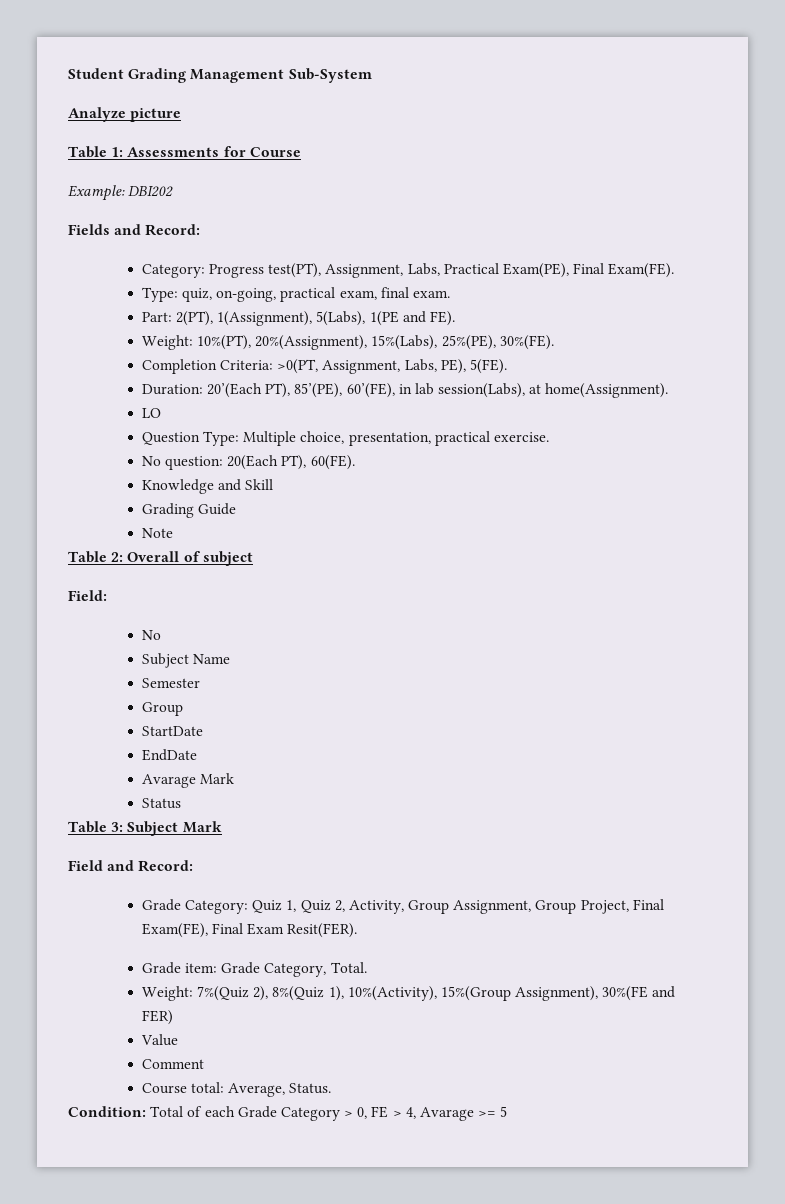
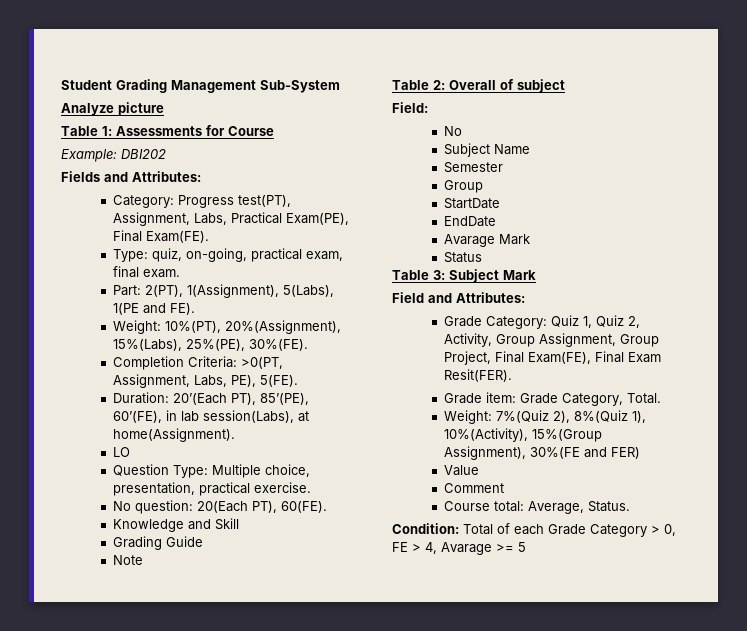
[145,224,201,236] Record: -> [132,171,201,182] Attributes:
[138,860,194,872] Record: -> [456,292,525,303] Attributes:

